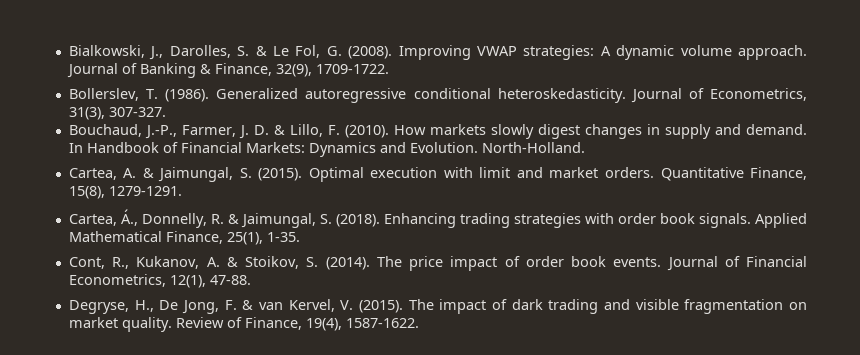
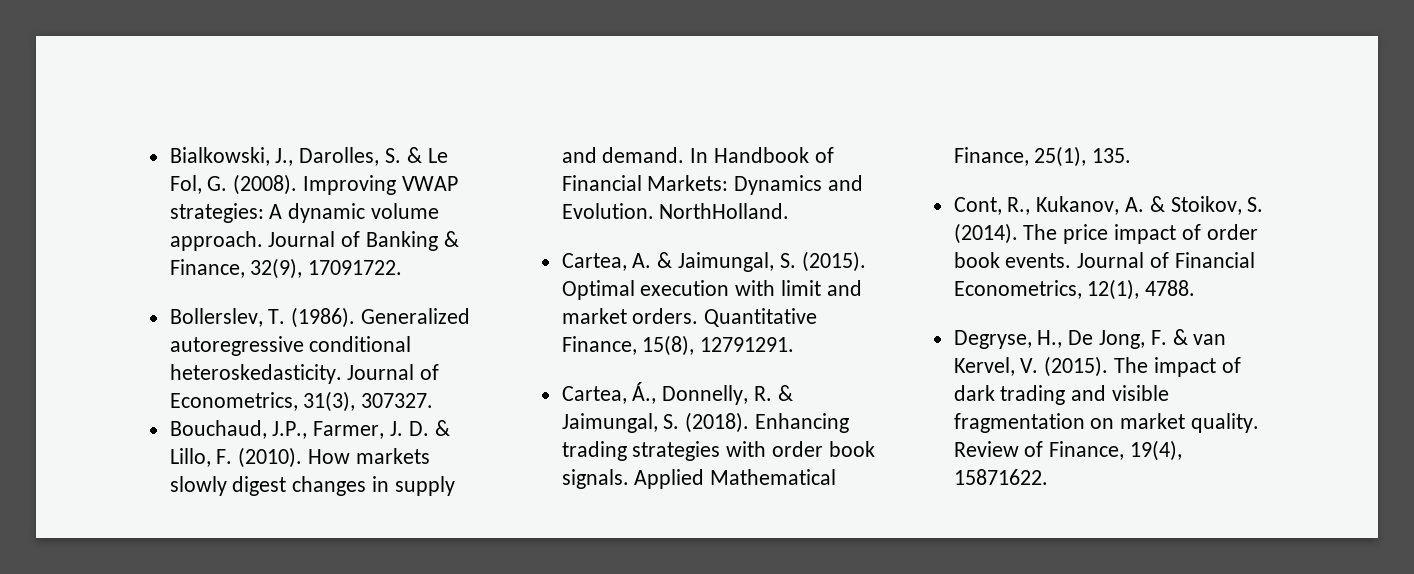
[315,64,389,74] 1709-1722. -> [308,260,403,275] 17091722.
[108,107,166,117] 307-327. -> [361,393,434,408] 307327.
[144,125,177,139] J.-P., -> [272,421,308,439] J.P.,
[481,142,585,153] North-Holland. -> [659,203,790,219] NorthHolland.
[108,186,182,196] 1279-1291. -> [700,337,795,352] 12791291.
[266,232,300,242] 1-35. -> [1092,148,1132,163] 135.
[209,275,251,285] 47-88. -> [1145,280,1196,296] 4788.
[345,318,419,328] 1587-1622. -> [953,469,1048,485] 15871622.

